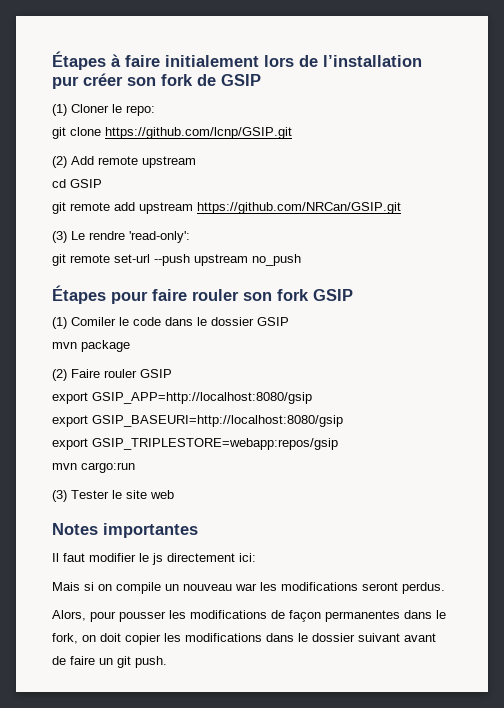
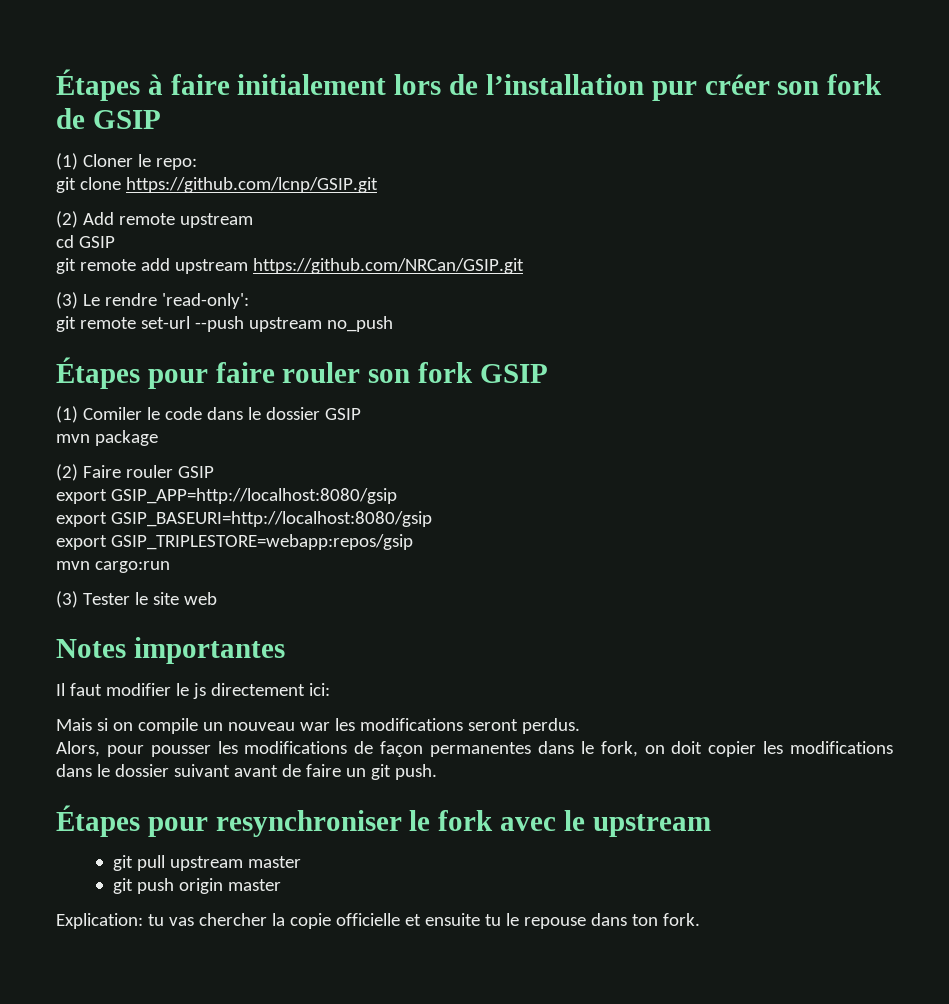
(167, 662) none -> [56,805,711,837] [113,855,302,871] [113,878,282,894] [56,913,700,929] // Étapes pour resynchroniser le fork avec le upstream // git pull upstream master // git push origin master // Explication: tu vas chercher la copie officielle et ensuite tu le repouse dans ton fork.

